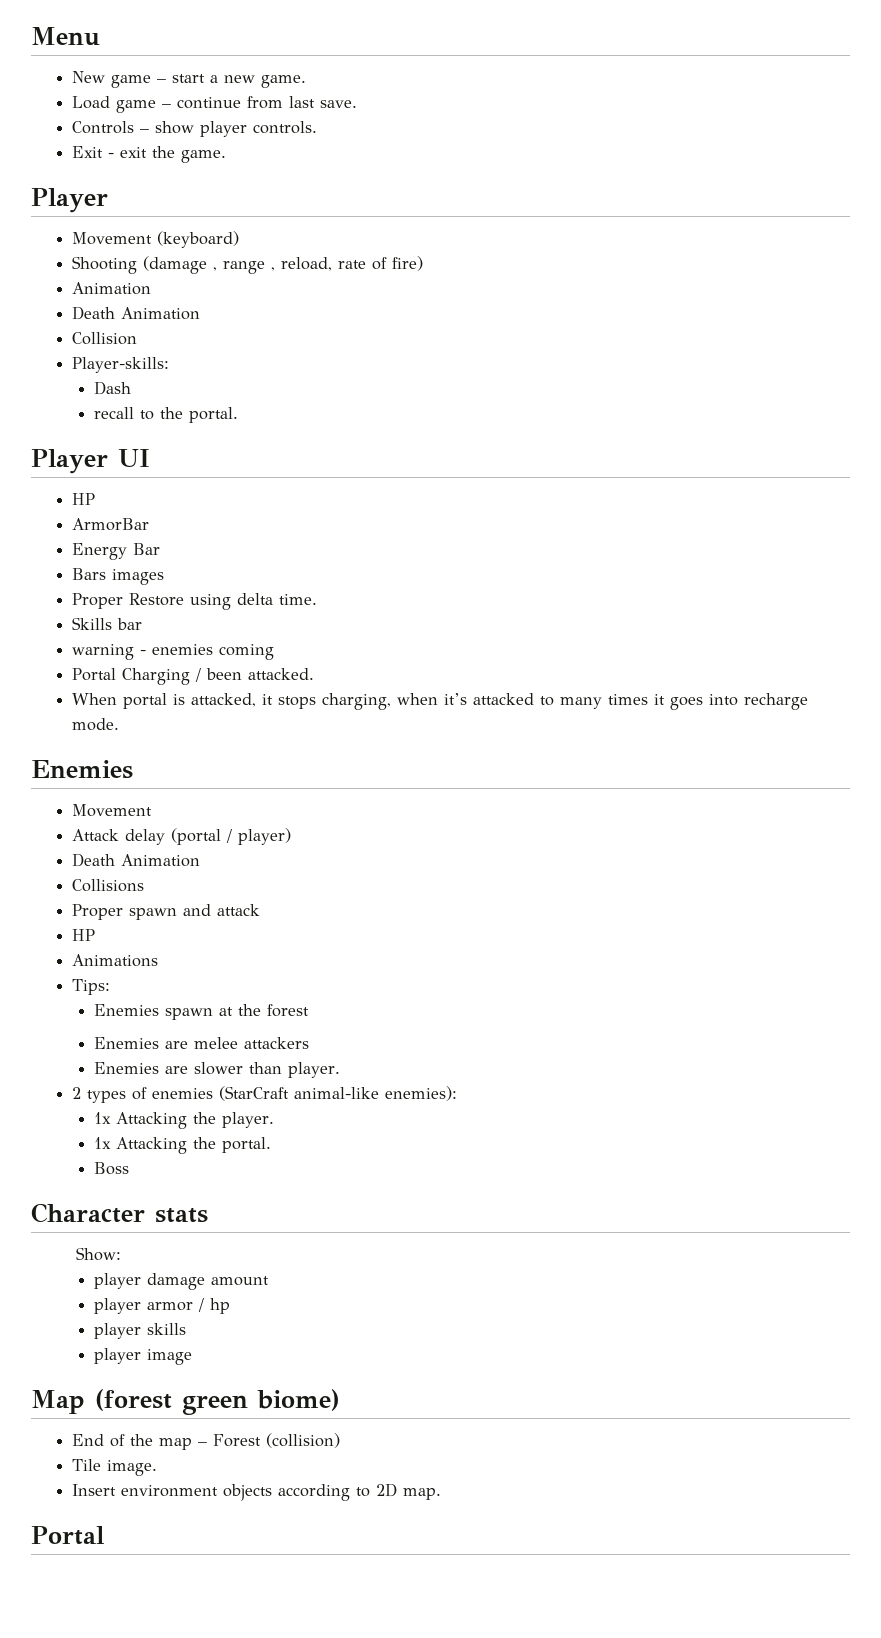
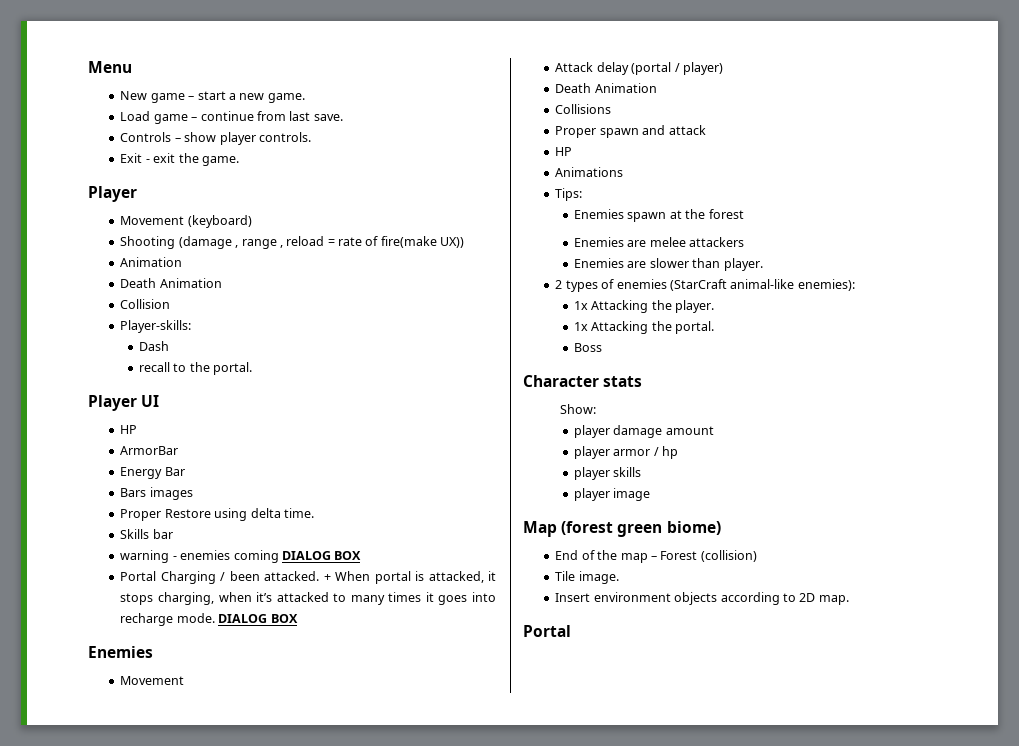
[280,256,423,271] reload, rate of fire) -> [286,236,465,248] reload = rate of fire(make UX))
(274, 652) none -> [281,551,362,560] DIALOG BOX
(314, 674) // -> [323,574,331,581] +
(119, 724) none -> [218,614,298,623] DIALOG BOX

